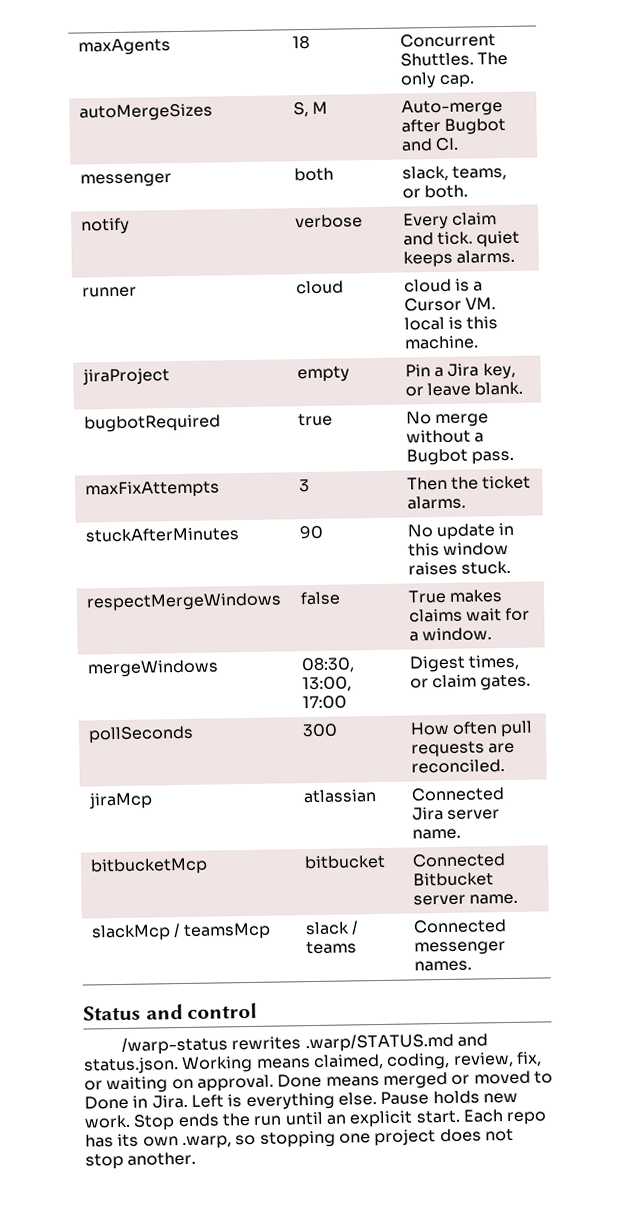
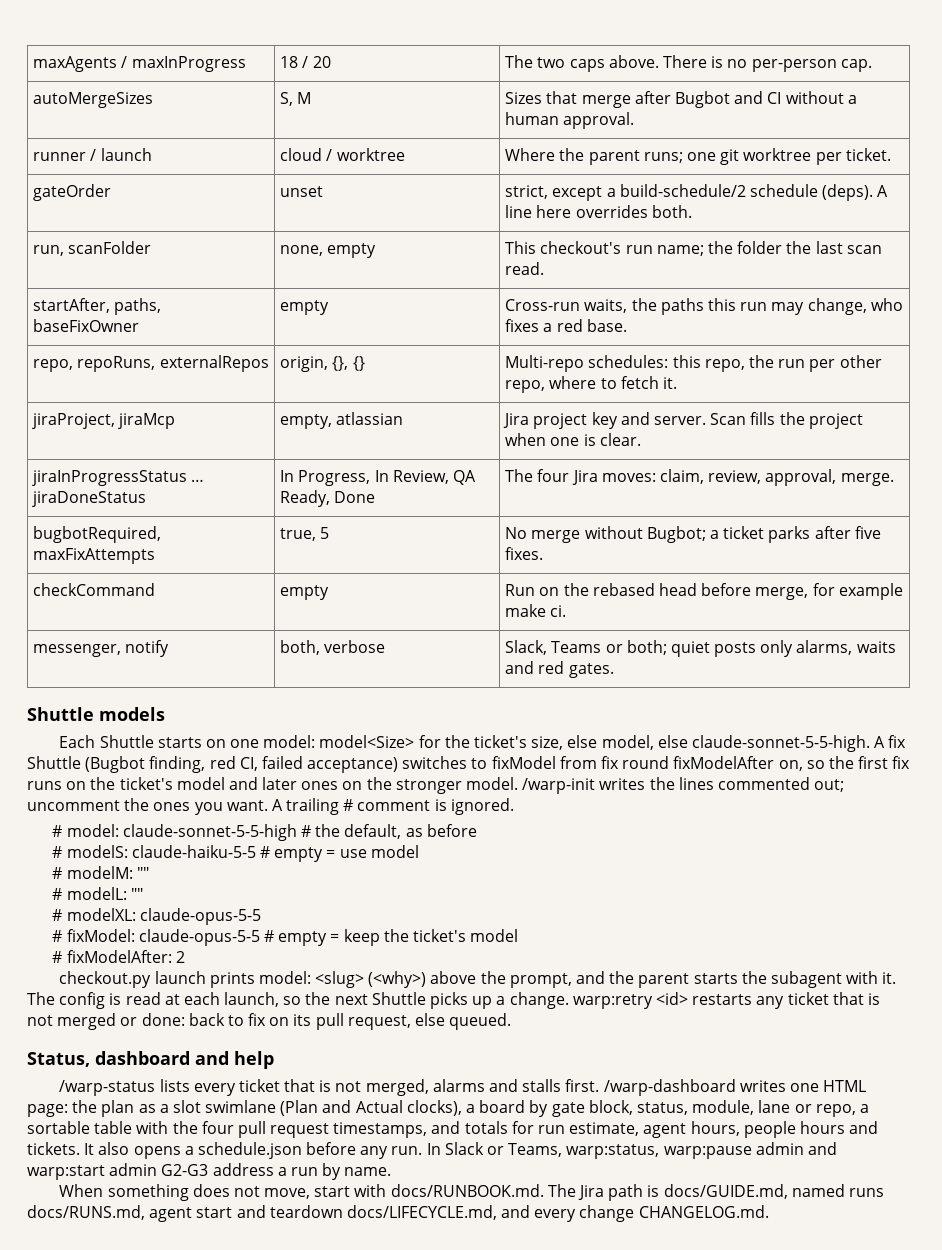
(171, 47) none -> [121,56,246,72] / maxInProgress
[399,33,496,48] [399,51,509,67] [399,72,476,89] [78,103,213,122] [292,101,329,118] [400,99,503,117] [400,117,507,135] [400,137,460,152] [79,173,172,188] [293,167,334,182] [401,164,508,182] [401,184,469,199] [80,217,130,235] [294,214,363,229] [402,212,498,230] [402,230,521,248] [402,249,516,268] [81,286,137,298] [295,280,344,295] [403,278,484,293] [403,297,497,312] [403,316,499,331] [403,335,479,350] [81,368,170,386] [296,365,350,383] [404,362,516,380] [404,381,524,397] [83,414,221,433] [297,412,333,427] [405,411,490,428] [405,429,485,444] [405,448,515,466] [84,480,220,499] [298,479,310,493] [406,475,532,491] [406,495,466,510] [84,527,240,543] [298,525,324,540] [406,522,515,541] [407,541,510,557] [407,560,512,576] [85,592,282,612] [299,591,341,606] [407,589,504,604] [408,607,531,623] [408,627,493,642] [86,659,219,678] [300,657,355,674] [301,676,352,693] [301,695,347,710] [408,654,521,673] [409,673,532,691] [87,725,194,744] [301,723,338,738] [409,720,534,738] [410,740,516,758] [410,759,505,774] [87,792,153,810] [302,789,377,804] [410,787,505,802] [411,806,501,821] [411,828,461,840] [89,857,208,876] [303,854,386,870] [411,853,506,868] [412,872,494,887] [412,893,519,906] [90,922,272,942] [304,920,360,936] [305,940,357,955] [412,919,507,934] [413,941,506,956] [413,960,472,972] [83,1002,258,1021] [120,1032,488,1055] [83,1051,542,1075] [84,1070,553,1094] [84,1090,518,1111] [84,1109,548,1131] [85,1127,514,1150] [85,1151,197,1170] | Concurrent Shuttles. The only cap. // autoMergeSizes | S, M | Auto-merge after Bugbot and CI. // messenger | both | slack, teams, or both. // notify | verbose | Every claim and tick. quiet keeps alarms. // runner | cloud | cloud is a Cursor VM. local is this machine. // jiraProject | empty | Pin a Jira key, or leave blank. // bugbotRequired | true | No merge without a Bugbot pass. // maxFixAttempts | 3 | Then the ticket alarms. // stuckAfterMinutes | 90 | No update in this window raises stuck. // respectMergeWindows | false | True makes claims wait for a window. // mergeWindows | 08:30, 13:00, 17:00 | Digest times, or claim gates. // pollSeconds | 300 | How often pull requests are reconciled. // jiraMcp | atlassian | Connected Jira server name. // bitbucketMcp | bitbucket | Connected Bitbucket server name. // slackMcp / teamsMcp | slack / teams | Connected messenger names. // Status and control // /warp-status rewrites .warp/STATUS.md and status.json. Working means claimed, coding, review, fix, or waiting on approval. Done means merged or moved to Done in Jira. Left is everything else. Pause holds new work. Stop ends the run until an explicit start. Each repo has its own .warp, so stopping one project does not stop another. -> [302,56,331,68] [505,55,872,72] [33,92,154,108] [280,92,312,106] [505,91,857,108] [505,112,635,129] [33,148,152,161] [280,148,405,161] [505,148,891,165] [33,184,112,201] [280,186,324,197] [505,184,889,201] [505,205,692,218] [33,241,152,256] [280,243,377,258] [505,241,882,256] [505,262,545,275] [33,298,162,315] [33,319,140,332] [280,300,330,315] [505,298,903,315] [505,319,627,332] [33,355,269,372] [280,356,365,372] [505,355,882,372] [505,376,677,393] [32,413,176,429] [280,412,404,429] [503,412,863,429] [505,433,641,446] [32,470,205,486] [32,491,147,507] [280,470,476,486] [280,490,376,507] [505,469,894,486] [33,526,162,543] [33,548,156,564] [280,527,330,541] [505,526,881,543] [505,547,544,560] [33,583,156,596] [280,585,330,600] [505,583,903,600] [505,604,567,617] [33,640,170,657] [280,640,386,655] [505,640,896,657] [505,661,614,678] [27,707,165,721] [59,735,907,752] [27,756,911,773] [27,777,845,794] [27,798,514,815] [52,824,477,841] [52,845,419,862] [52,866,149,879] [52,887,143,900] [52,908,261,925] [52,929,519,946] [52,950,185,963] [59,971,897,988] [27,992,880,1009] [27,1013,512,1030] [27,1051,274,1069] [59,1079,867,1096] [27,1100,869,1117] [27,1121,879,1138] [27,1142,837,1159] [27,1163,392,1180] [59,1184,884,1201] [27,1205,769,1222] / 20 | The two caps above. There is no per-person cap. // autoMergeSizes | S, M | Sizes that merge after Bugbot and CI without a human approval. // runner / launch | cloud / worktree | Where the parent runs; one git worktree per ticket. // gateOrder | unset | strict, except a build-schedule/2 schedule (deps). A line here overrides both. // run, scanFolder | none, empty | This checkout's run name; the folder the last scan read. // startAfter, paths, baseFixOwner | empty | Cross-run waits, the paths this run may change, who fixes a red base. // repo, repoRuns, externalRepos | origin, {}, {} | Multi-repo schedules: this repo, the run per other repo, where to fetch it. // jiraProject, jiraMcp | empty, atlassian | Jira project key and server. Scan fills the project when one is clear. // jiraInProgressStatus … jiraDoneStatus | In Progress, In Review, QA Ready, Done | The four Jira moves: claim, review, approval, merge. // bugbotRequired, maxFixAttempts | true, 5 | No merge without Bugbot; a ticket parks after five fixes. // checkCommand | empty | Run on the rebased head before merge, for example make ci. // messenger, notify | both, verbose | Slack, Teams or both; quiet posts only alarms, waits and red gates. // Shuttle models // Each Shuttle starts on one model: model<Size> for the ticket's size, else model, else claude-sonnet-5-5-high. A fix Shuttle (Bugbot finding, red CI, failed acceptance) switches to fixModel from fix round fixModelAfter on, so the first fix runs on the ticket's model and later ones on the stronger model. /warp-init writes the lines commented out; uncomment the ones you want. A trailing # comment is ignored. // # model: claude-sonnet-5-5-high # the default, as before // # modelS: claude-haiku-5-5 # empty = use model // # modelM: "" // # modelL: "" // # modelXL: claude-opus-5-5 // # fixModel: claude-opus-5-5 # empty = keep the ticket's model // # fixModelAfter: 2 // checkout.py launch prints model: <slug> (<why>) above the prompt, and the parent starts the subagent with it. The config is read at each launch, so the next Shuttle picks up a change. warp:retry <id> restarts any ticket that is not merged or done: back to fix on its pull request, else queued. // Status, dashboard and help // /warp-status lists every ticket that is not merged, alarms and stalls first. /warp-dashboard writes one HTML page: the plan as a slot swimlane (Plan and Actual clocks), a board by gate block, status, module, lane or repo, a sortable table with the four pull request timestamps, and totals for run estimate, agent hours, people hours and tickets. It also opens a schedule.json before any run. In Slack or Teams, warp:status, warp:pause admin and warp:start admin G2-G3 address a run by name. // When something does not move, start with docs/RUNBOOK.md. The Jira path is docs/GUIDE.md, named runs docs/RUNS.md, agent start and teardown docs/LIFECYCLE.md, and every change CHANGELOG.md.

